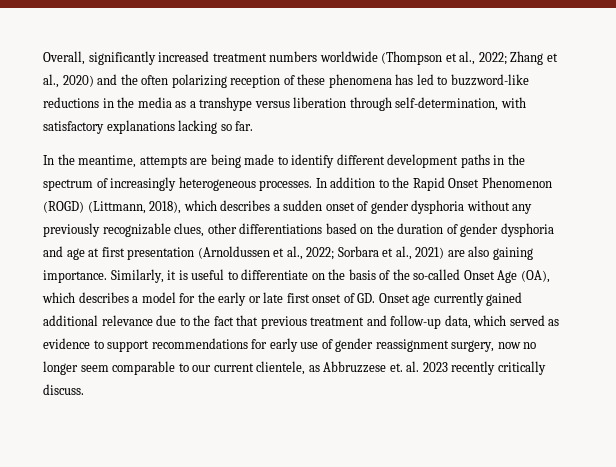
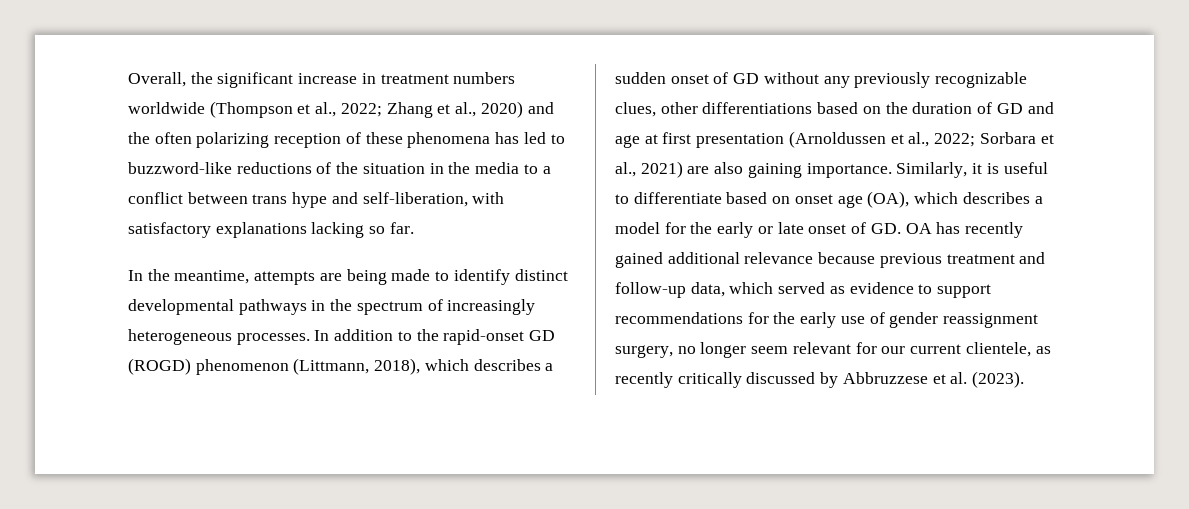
[88,51,210,65] significantly increased -> [190,72,376,88] the significant increase in
[102,97,499,111] in the media as a transhype versus liberation through self-determination, -> [316,162,551,174] [128,192,468,208] of the situation in the media to a conflict between trans hype and self-liberation,
[336,154,490,168] different development paths -> [514,269,568,281] [128,299,307,315] distinct developmental pathways
[412,177,552,191] [43,201,84,213] Rapid Onset Phenomenon (ROGD) -> [443,329,556,345] [128,358,289,375] rapid-onset GD (ROGD) phenomenon
[370,200,465,214] gender dysphoria -> [733,73,760,84] GD
[460,223,554,237] gender dysphoria -> [996,103,1023,114] GD
[311,269,518,283] on the basis of the so-called Onset Age -> [726,192,863,208] based on onset age
[286,293,310,303] first -> (804, 228) none
[378,292,523,306] [43,315,259,326] Onset age currently gained additional relevance due to the fact that -> [905,222,1023,238] [615,252,876,268] OA has recently gained additional relevance because
(268, 344) none -> [773,312,796,324] the
[497,342,521,349] now -> (673, 351) none
[112,361,189,375] comparable to -> [792,342,877,354] relevant for
[323,361,546,375] [43,384,84,395] Abbruzzese et. al. 2023 recently critically discuss. -> [615,371,1025,388] recently critically discussed by Abbruzzese et al. (2023).

